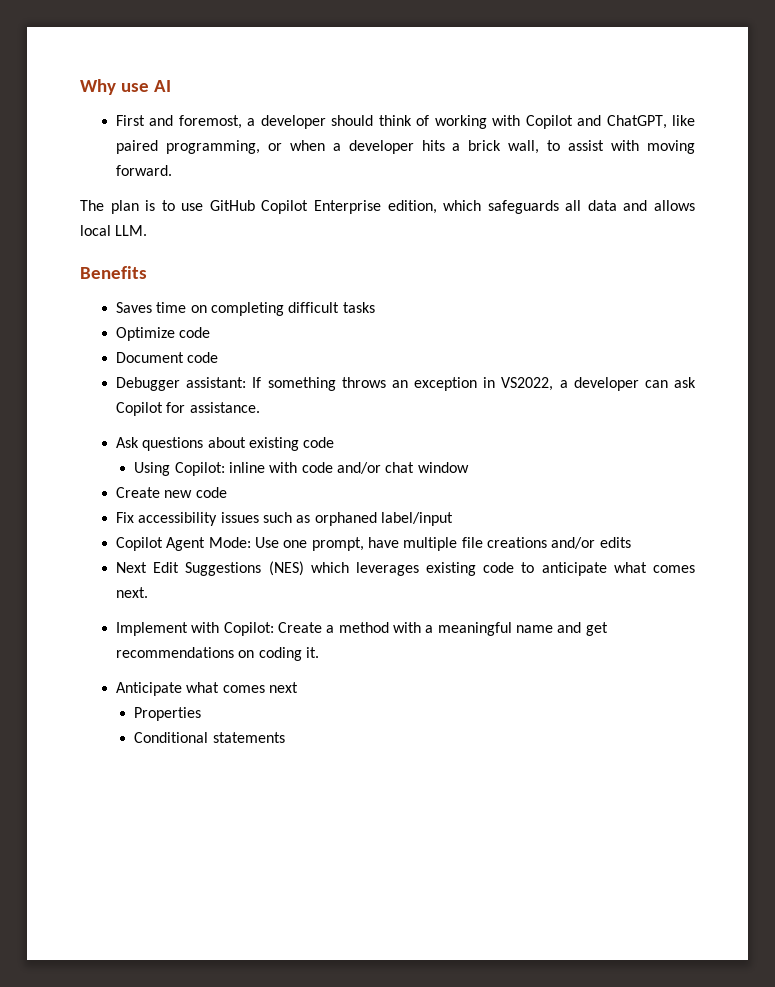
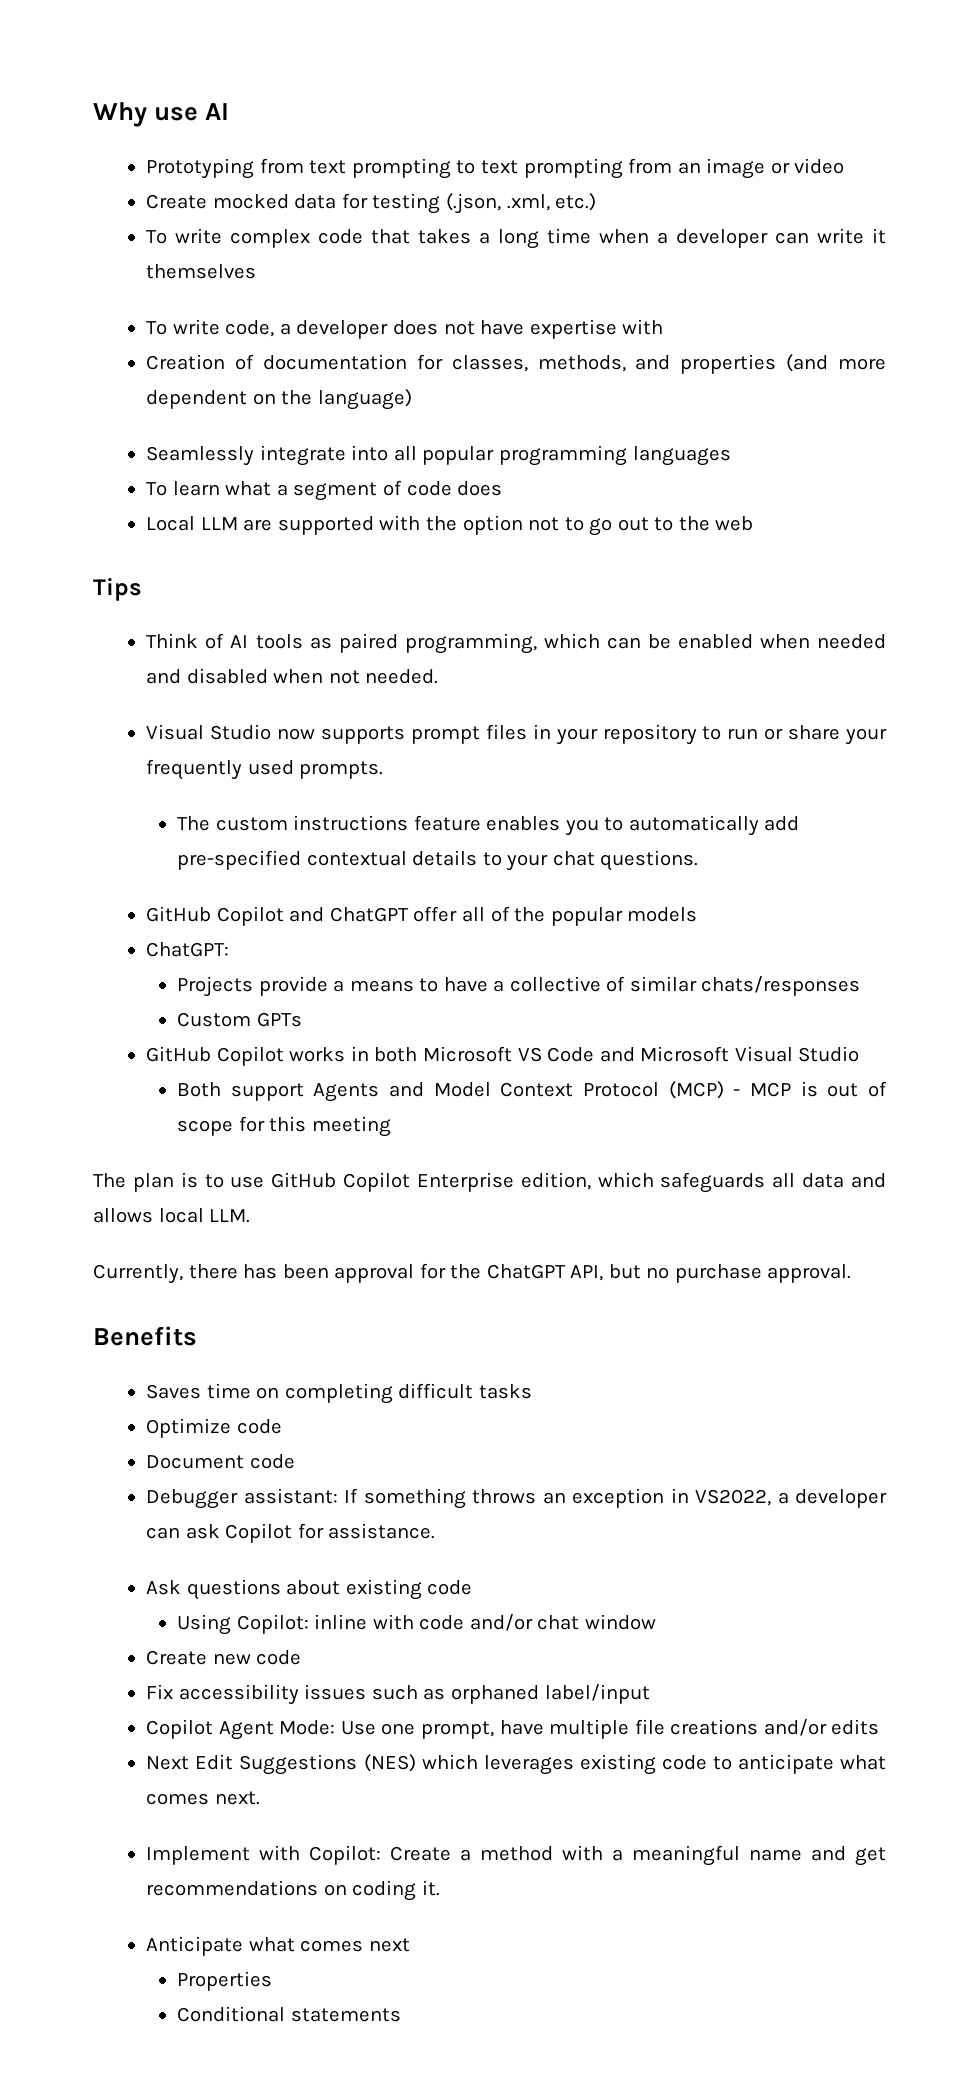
[116,115,696,129] [116,140,696,154] [116,165,173,176] First and foremost, a developer should think of working with Copilot and ChatGPT, like paired programming, or when a developer hits a brick wall, to assist with moving forward. -> [146,158,845,179] [146,193,597,214] [146,228,887,249] [146,264,257,279] [146,319,664,339] [146,354,887,374] [146,389,412,410] [146,445,731,466] [146,480,503,501] [146,515,754,536] [93,577,142,601] [146,633,886,654] [146,668,439,684] [146,724,887,745] [146,759,384,780] [177,815,800,836] [177,850,699,871] [146,906,698,926] [146,942,230,957] [177,976,861,997] [177,1012,302,1027] [146,1046,860,1066] [177,1081,887,1102] [177,1116,391,1137] Prototyping from text prompting to text prompting from an image or video // Create mocked data for testing (.json, .xml, etc.) // To write complex code that takes a long time when a developer can write it themselves // To write code, a developer does not have expertise with // Creation of documentation for classes, methods, and properties (and more dependent on the language) // Seamlessly integrate into all popular programming languages // To learn what a segment of code does // Local LLM are supported with the option not to go out to the web // Tips // Think of AI tools as paired programming, which can be enabled when needed and disabled when not needed. // Visual Studio now supports prompt files in your repository to run or share your frequently used prompts. // The custom instructions feature enables you to automatically add pre-specified contextual details to your chat questions. // GitHub Copilot and ChatGPT offer all of the popular models // ChatGPT: // Projects provide a means to have a collective of similar chats/responses // Custom GPTs // GitHub Copilot works in both Microsoft VS Code and Microsoft Visual Studio // Both support Agents and Model Context Protocol (MCP) - MCP is out of scope for this meeting
(148, 230) none -> [93,1263,852,1284] // Currently, there has been approval for the ChatGPT API, but no purchase approval.

